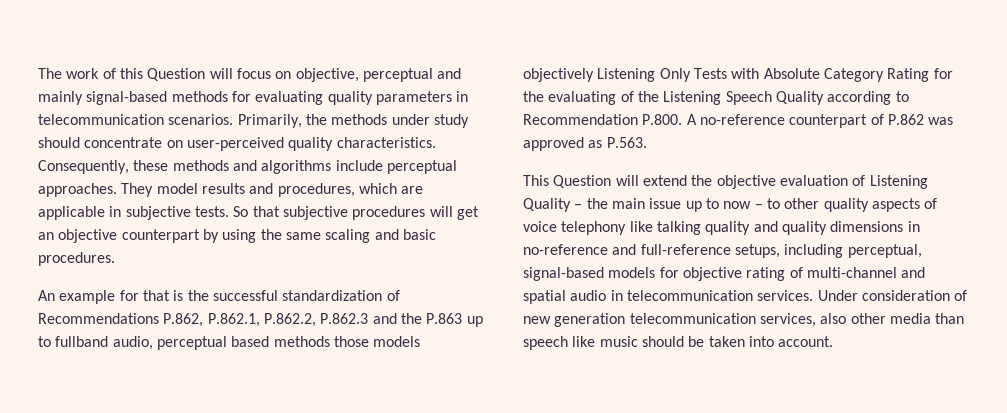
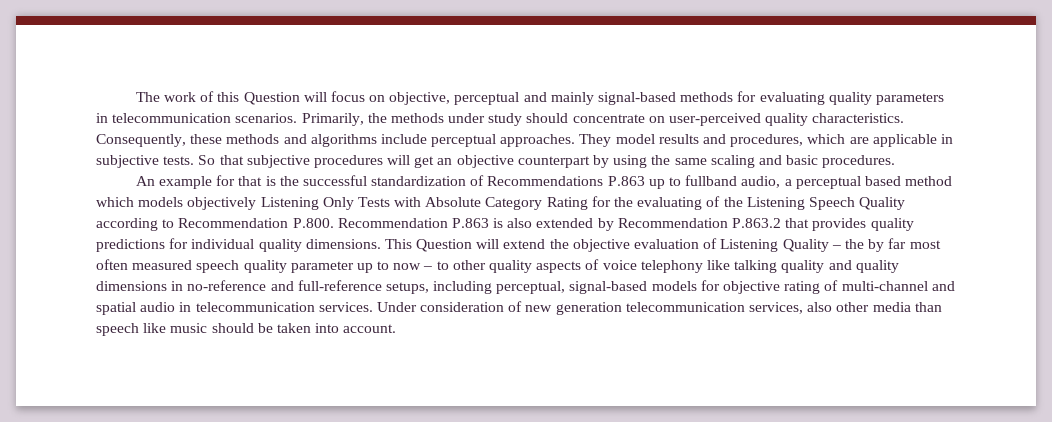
[163,313,422,327] P.862, P.862.1, P.862.2, P.862.3 and the -> (604, 181) none
(153, 343) none -> [784,179,792,186] a
[273,336,369,347] methods those -> [905,176,953,186] [96,197,134,207] method which
[686,114,954,128] [523,137,647,151] A no-reference counterpart of P.862 was approved as P.563. // -> [337,218,914,231] [96,238,381,252] Recommendation P.863 is also extended by Recommendation P.863.2 that provides quality predictions for individual quality dimensions.
[611,198,682,209] main issue -> [868,238,941,252] [96,259,354,273] by far most often measured speech quality parameter

